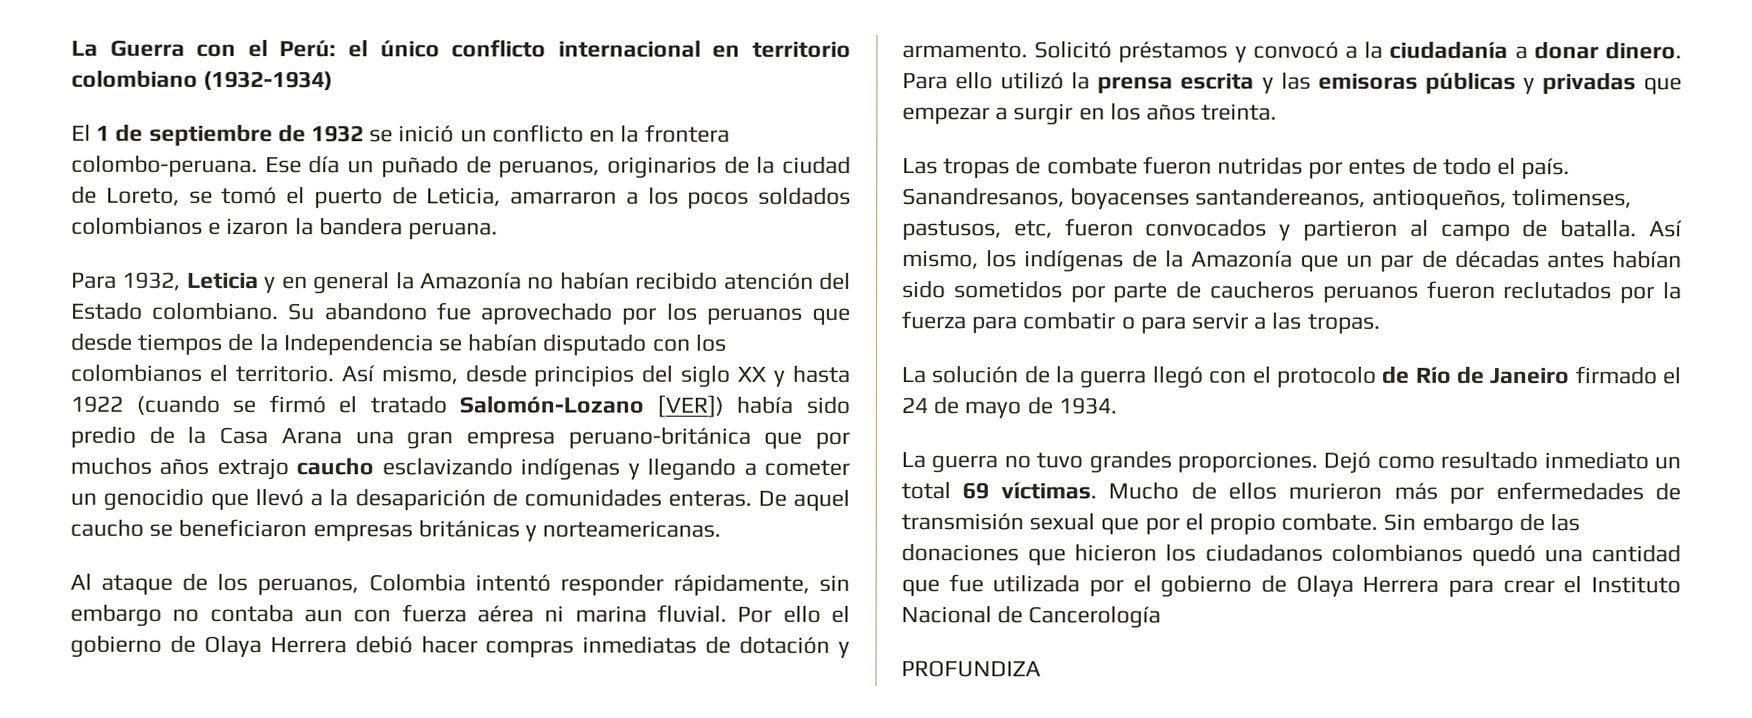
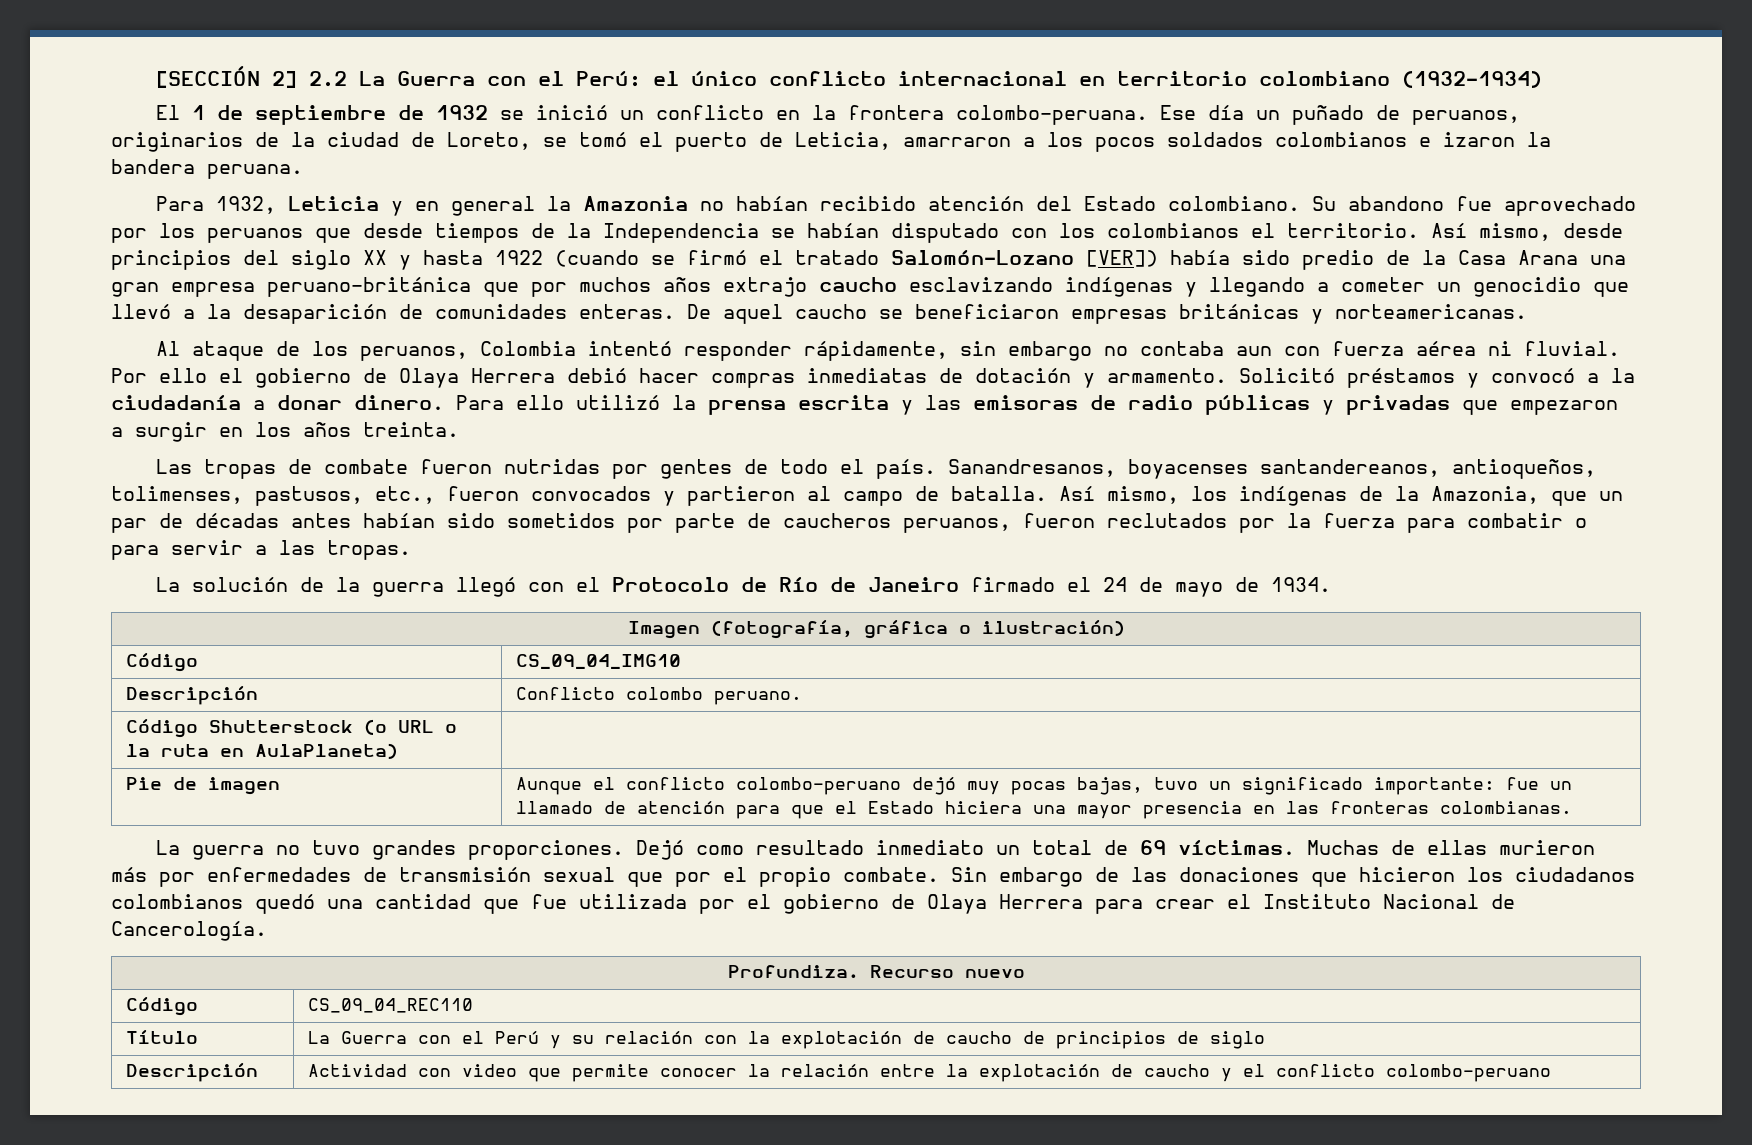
(71, 48) none -> [155,66,347,88] [SECCIÓN 2] 2.2
[419,272,522,290] Amazonía -> [582,196,688,211] Amazonia
[574,605,647,623] marina -> (1512, 348) none
(1418, 81) none -> [1090,395,1193,410] de radio
[902,107,990,125] empezar -> [1510,400,1618,415] empezaron
[1348,158,1407,175] entes -> [659,459,732,479] gentes
[1013,220,1053,239] etc, -> [375,486,435,504] etc.,
[1190,250,1293,268] Amazonía -> [1431,486,1539,504] Amazonia,
[1322,285,1419,303] peruanos -> [903,518,1011,533] peruanos,
[1275,365,1376,388] protocolo -> [611,577,729,592] Protocolo
(1117, 406) none -> [627,620,1125,639] [125,653,198,672] [515,654,681,669] [125,686,258,705] [515,687,802,705] [125,719,457,738] [125,743,398,759] [125,777,280,795] [515,777,1572,795] [515,801,1572,819] // Imagen (fotografía, gráfica o ilustración) // Código | CS_09_04_IMG10 // Descripción | Conflicto colombo peruano. // Código Shutterstock (o URL o la ruta en AulaPlaneta) | // Pie de imagen | Aunque el conflicto colombo-peruano dejó muy pocas bajas, tuvo un significado importante: fue un llamado de atención para que el Estado hiciera una mayor presencia en las fronteras colombianas.
(951, 490) none -> [1103,840,1128,855] de
[1108,481,1277,500] Mucho de ellos -> [1306,840,1487,855] Muchas de ellas
[1028,605,1162,629] [901,660,1041,678] Cancerología // PROFUNDIZA -> [111,921,267,941] [727,965,1025,978] [125,997,198,1016] [307,998,473,1013] [125,1030,198,1044] [307,1031,1265,1049] [125,1063,258,1082] [307,1064,1551,1082] Cancerología. // Profundiza. Recurso nuevo // Código | CS_09_04_REC110 // Título | La Guerra con el Perú y su relación con la explotación de caucho de principios de siglo // Descripción | Actividad con video que permite conocer la relación entre la explotación de caucho y el conflicto colombo-peruano

